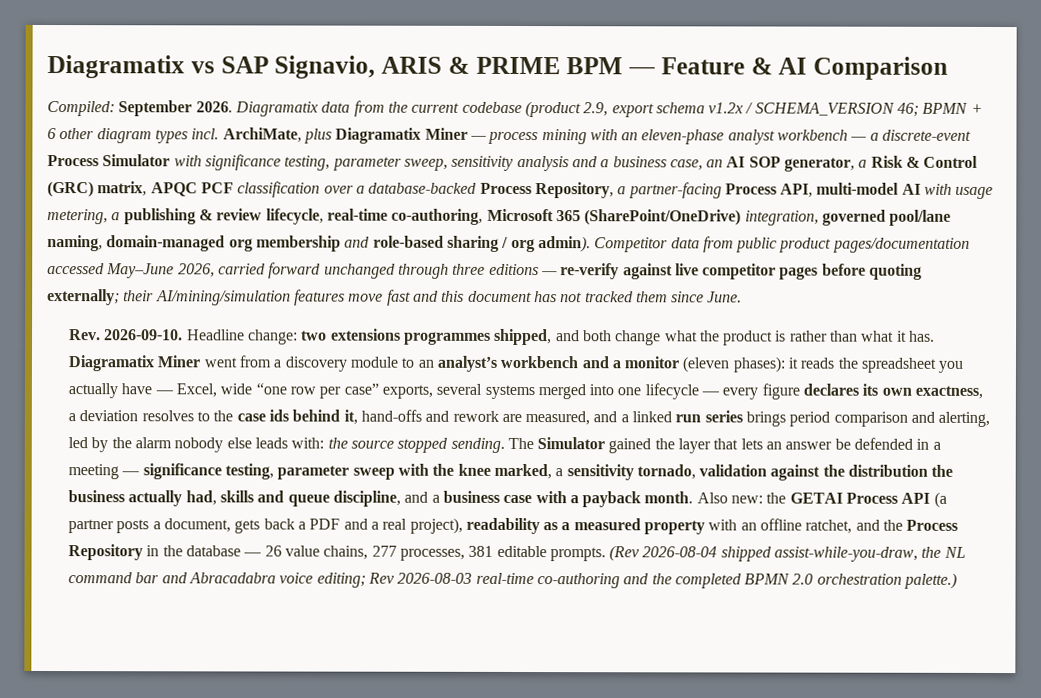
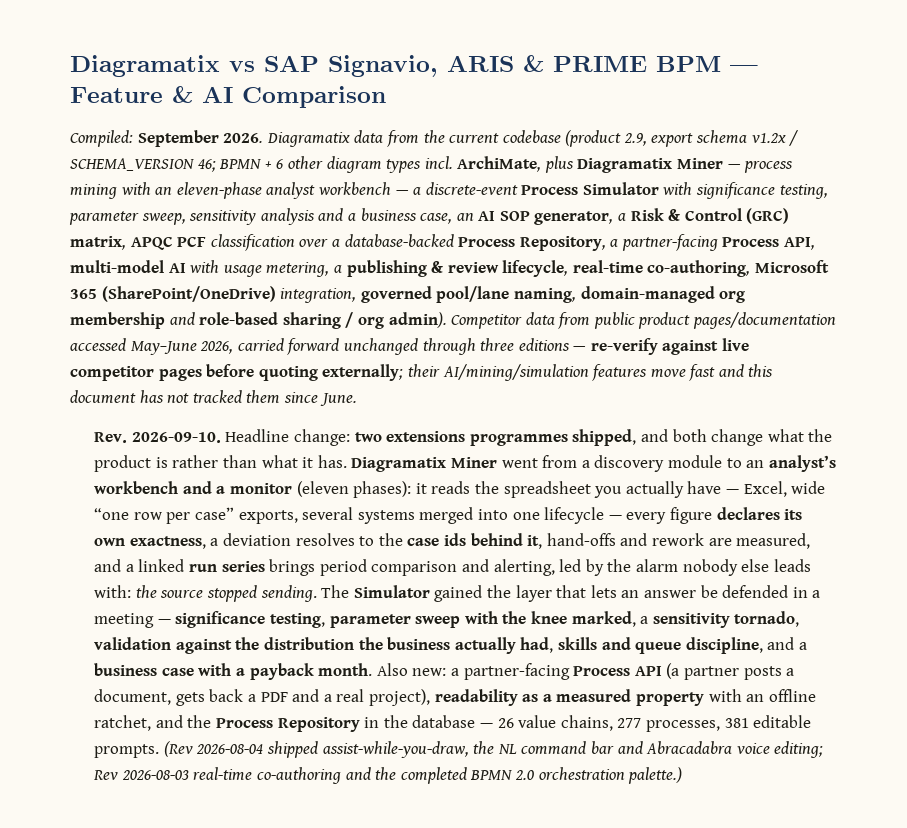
[766,492,843,504] the GETAI -> [451,663,570,680] a partner-facing

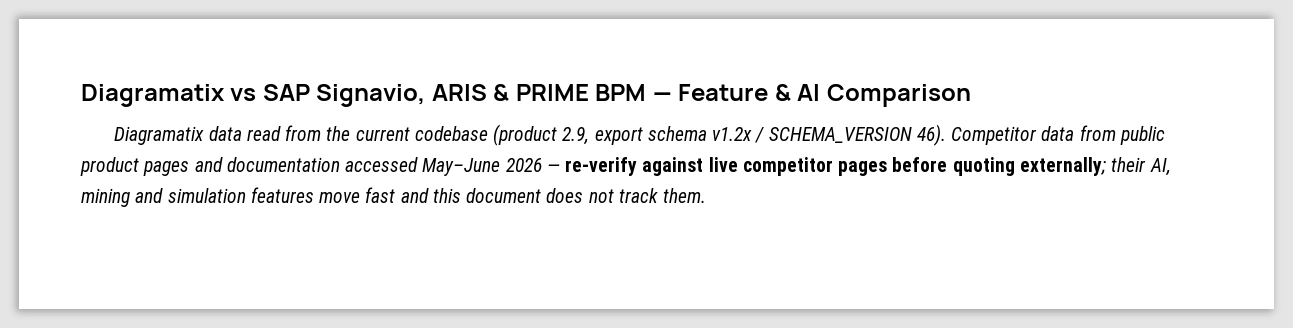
[70,130,264,147] Compiled: September 2026. -> (971, 95) none
(384, 136) none -> [246,126,281,141] read
[197,156,794,173] [70,182,828,199] [69,208,790,225] [70,234,816,251] [70,260,830,277] [70,286,746,303] [70,312,447,329] 46; BPMN + 6 other diagram types incl. ArchiMate, plus Diagramatix Miner — process mining with an eleven-phase analyst workbench — a discrete-event Process Simulator with significance testing, parameter sweep, sensitivity analysis and a business case, an AI SOP generator, a Risk & Control (GRC) matrix, APQC PCF classification over a database-backed Process Repository, a partner-facing Process API, multi-model AI with usage metering, a publishing & review lifecycle, real-time co-authoring, Microsoft 365 (SharePoint/OneDrive) integration, governed pool/lane naming, domain-managed org membership and role-based sharing / org admin). -> [916,124,946,146] 46).
[693,312,837,329] [70,338,570,355] pages/documentation accessed May–June 2026, carried forward unchanged through three editions -> [143,157,542,176] pages and documentation accessed May–June 2026
[442,364,589,381] AI/mining/simulation -> [1149,158,1171,176] [81,188,246,207] AI, mining and simulation
[139,390,357,406] [94,429,833,446] [94,455,836,472] [94,481,826,498] [94,507,803,524] [94,533,811,549] [94,559,811,576] [94,585,821,602] [94,611,800,628] [94,637,807,654] [94,663,795,680] [94,689,816,706] [94,715,812,732] [94,741,824,758] [93,767,683,784] has not tracked them since June. // Rev. 2026-09-10. Headline change: two extensions programmes shipped, and both change what the product is rather than what it has. Diagramatix Miner went from a discovery module to an analyst’s workbench and a monitor (eleven phases): it reads the spreadsheet you actually have — Excel, wide “one row per case” exports, several systems merged into one lifecycle — every figure declares its own exactness, a deviation resolves to the case ids behind it, hand-offs and rework are measured, and a linked run series brings period comparison and alerting, led by the alarm nobody else leads with: the source stopped sending. The Simulator gained the layer that lets an answer be defended in a meeting — significance testing, parameter sweep with the knee marked, a sensitivity tornado, validation against the distribution the business actually had, skills and queue discipline, and a business case with a payback month. Also new: a partner-facing Process API (a partner posts a document, gets back a PDF and a real project), readability as a measured property with an offline ratchet, and the Process Repository in the database — 26 value chains, 277 processes, 381 editable prompts. (Rev 2026-08-04 shipped assist-while-you-draw, the NL command bar and Abracadabra voice editing; Rev 2026-08-03 real-time co-authoring and the completed BPMN 2.0 orchestration palette.) -> [546,188,707,203] does not track them.

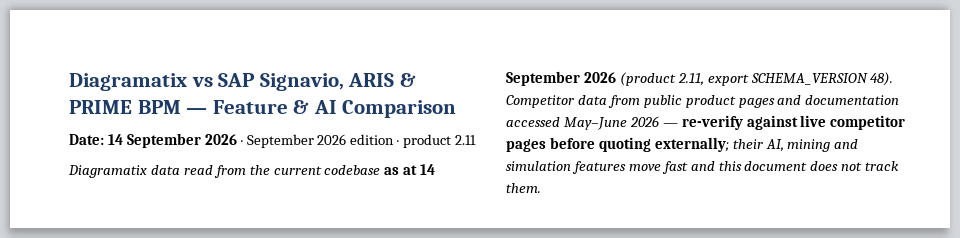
(971, 95) none -> [69,133,477,148] // Date: 14 September 2026 · September 2026 edition · product 2.11
[493,124,946,146] (product 2.9, export schema v1.2x / SCHEMA_VERSION 46). -> [384,164,436,175] [506,71,894,86] as at 14 September 2026 (product 2.11, export SCHEMA_VERSION 48).

